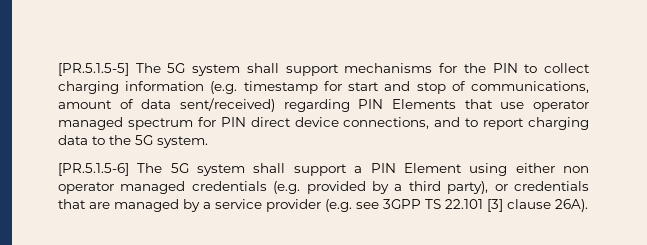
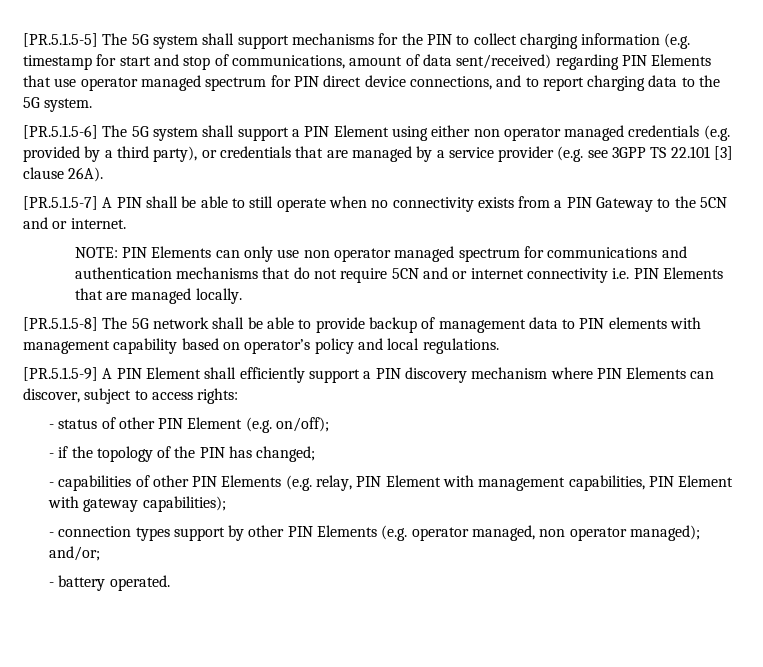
(588, 205) none -> [23,196,728,212] [23,217,126,229] [74,246,687,262] [74,267,723,283] [74,288,242,304] [23,317,702,333] [23,338,499,354] [23,367,715,383] [23,388,239,404] [48,417,330,433] [48,446,316,462] [48,475,734,491] [47,496,226,512] [48,525,701,541] [48,546,100,561] [48,575,170,591] // [PR.5.1.5-7] A PIN shall be able to still operate when no connectivity exists from a PIN Gateway to the 5CN and or internet. // NOTE: PIN Elements can only use non operator managed spectrum for communications and authentication mechanisms that do not require 5CN and or internet connectivity i.e. PIN Elements that are managed locally. // [PR.5.1.5-8] The 5G network shall be able to provide backup of management data to PIN elements with management capability based on operator’s policy and local regulations. // [PR.5.1.5-9] A PIN Element shall efficiently support a PIN discovery mechanism where PIN Elements can discover, subject to access rights: // - status of other PIN Element (e.g. on/off); // - if the topology of the PIN has changed; // - capabilities of other PIN Elements (e.g. relay, PIN Element with management capabilities, PIN Element with gateway capabilities); // - connection types support by other PIN Elements (e.g. operator managed, non operator managed); and/or; // - battery operated.

